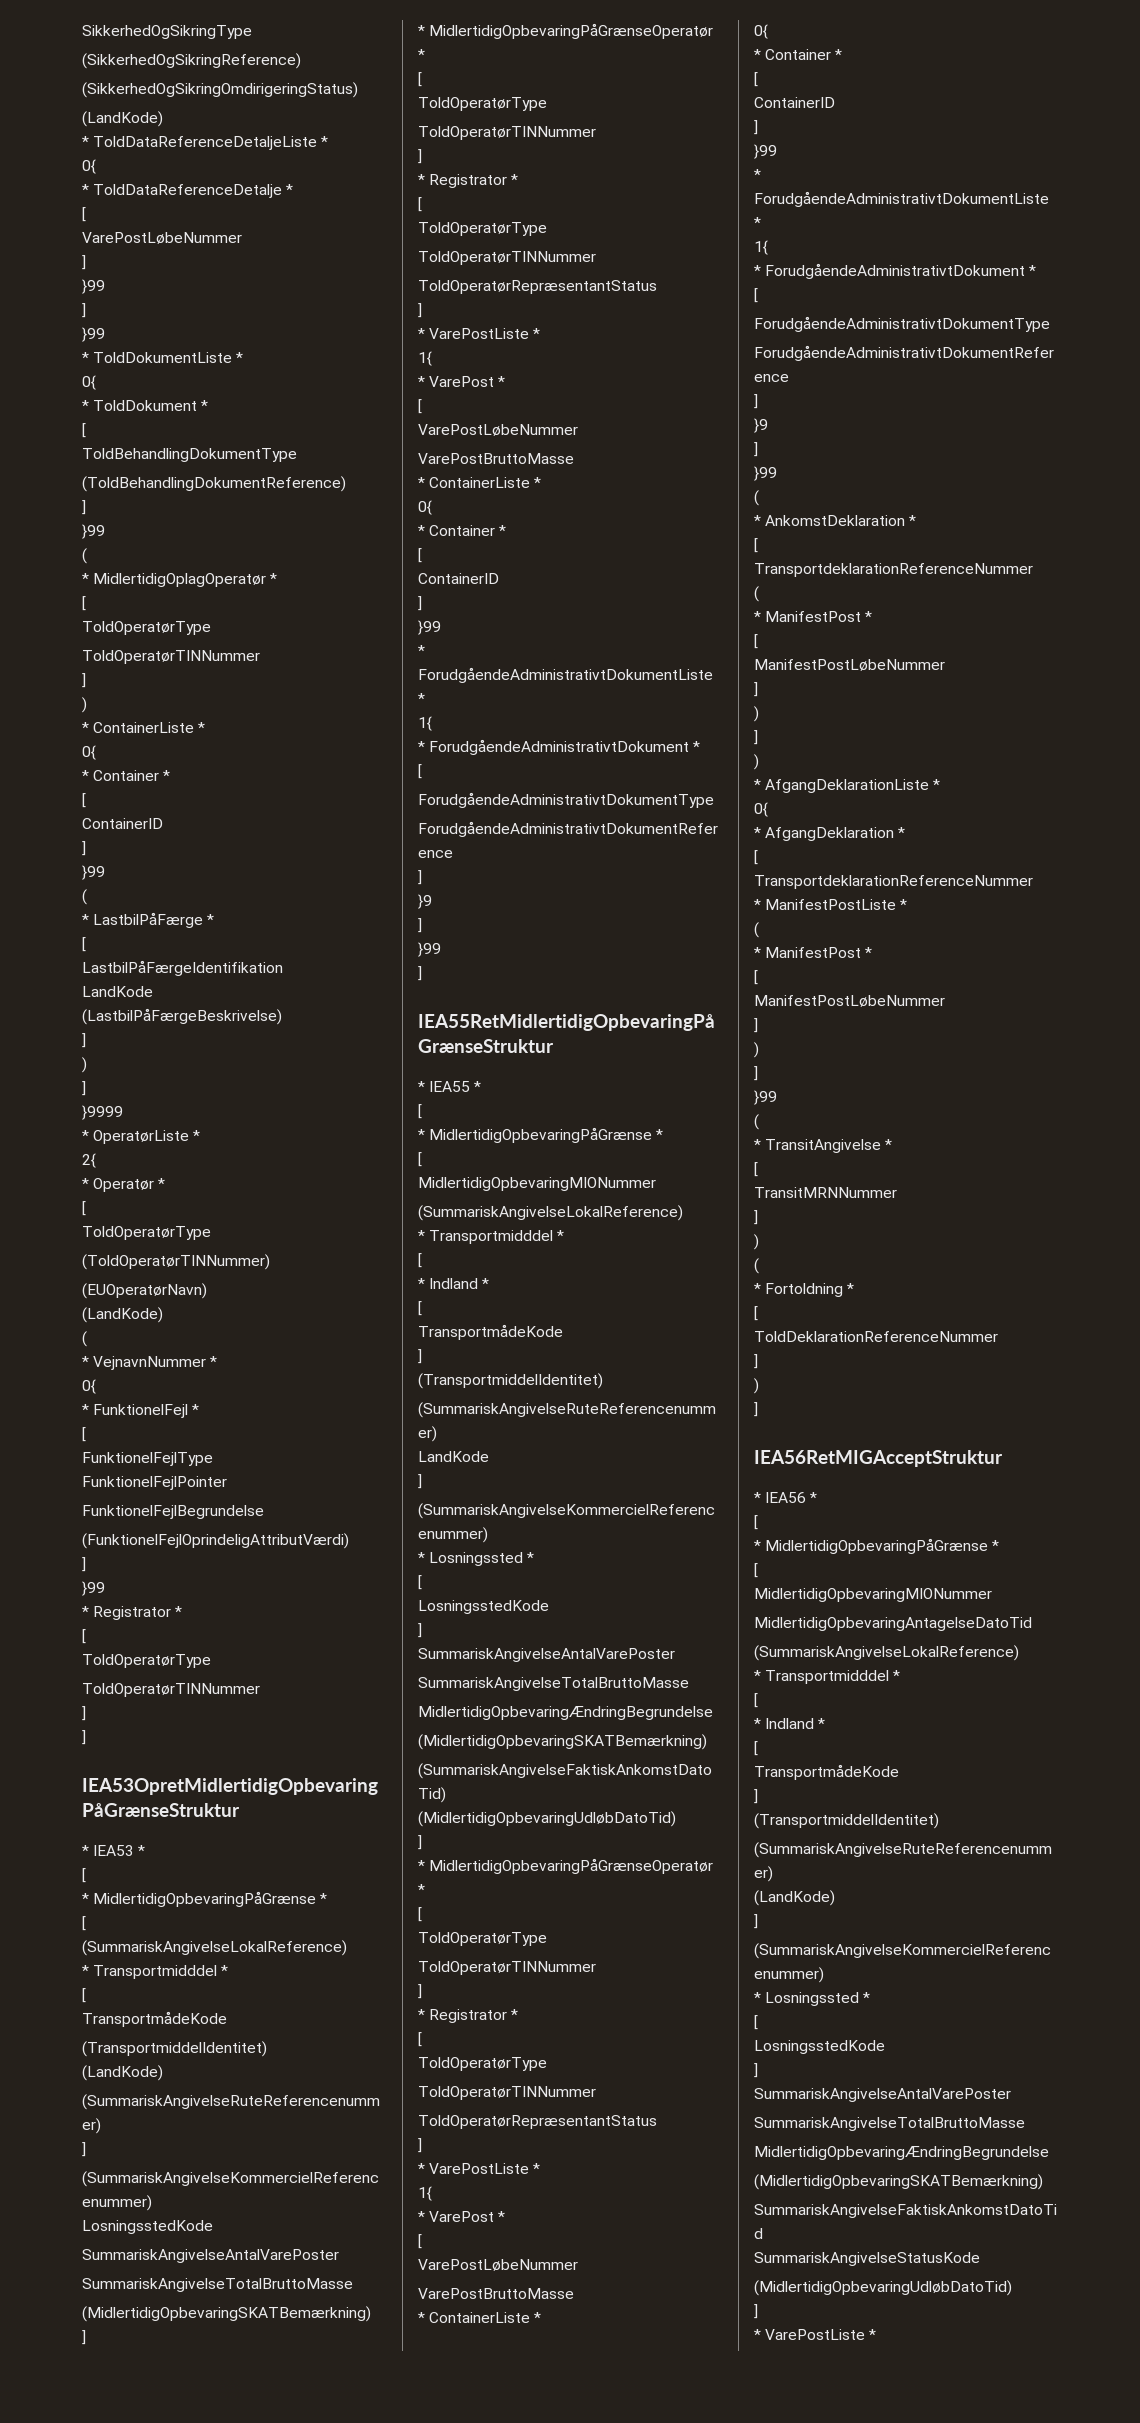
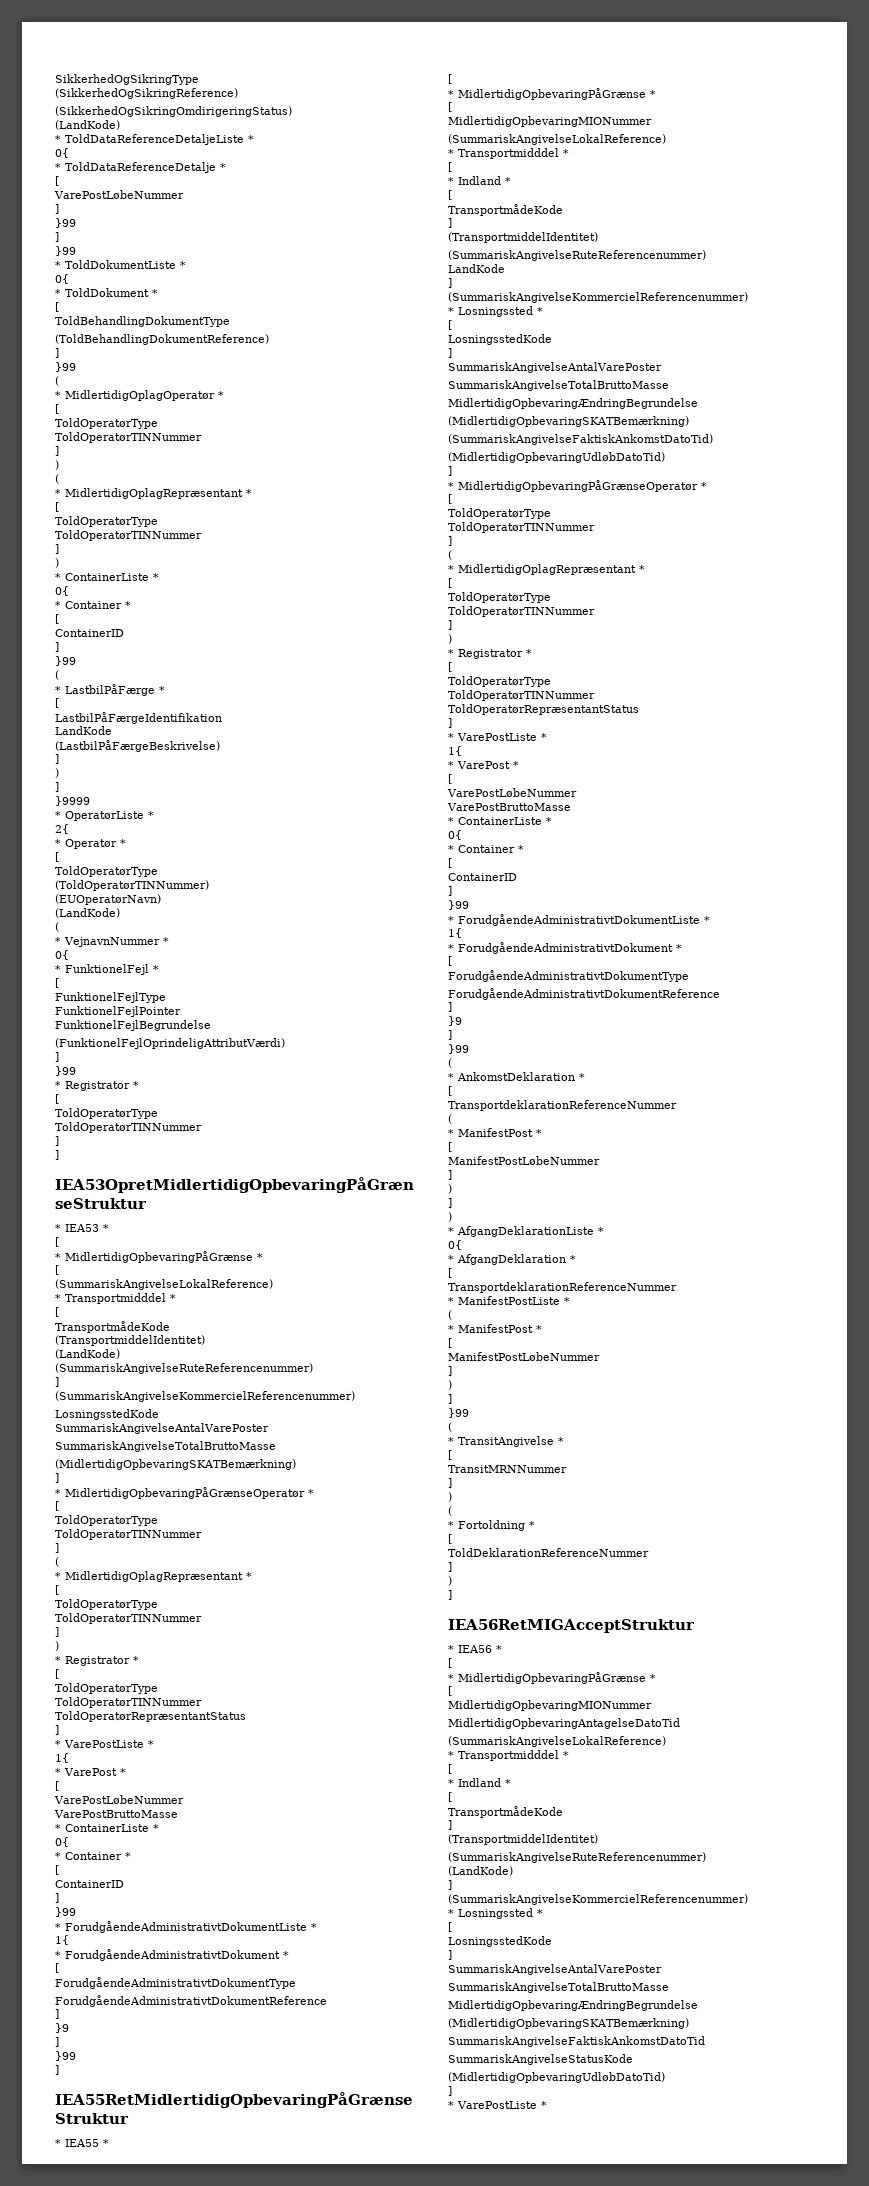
(87, 705) none -> [55,474,59,484] [55,488,252,499] [55,502,59,512] [55,516,158,527] [55,530,202,541] [55,544,59,554] [55,558,59,568] // ( // * MidlertidigOplagRepræsentant * // [ // ToldOperatørType // ToldOperatørTINNummer // ] // )
(422, 156) none -> [55,1557,59,1567] [55,1571,252,1582] [55,1585,59,1595] [55,1599,158,1610] [55,1613,202,1624] [55,1627,59,1637] [55,1641,59,1651] // ( // * MidlertidigOplagRepræsentant * // [ // ToldOperatørType // ToldOperatørTINNummer // ] // )
(422, 1991) none -> [448,550,452,560] [448,564,645,575] [448,578,452,588] [448,592,551,603] [448,606,595,617] [448,620,452,630] [448,634,452,644] // ( // * MidlertidigOplagRepræsentant * // [ // ToldOperatørType // ToldOperatørTINNummer // ] // )

